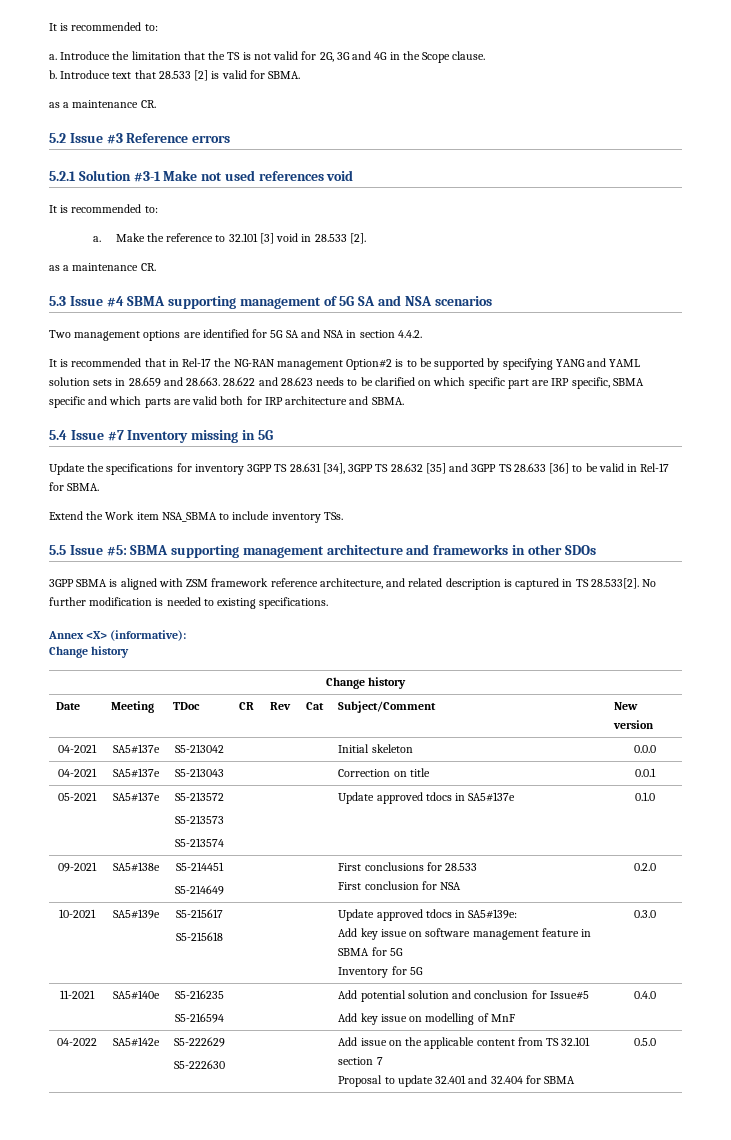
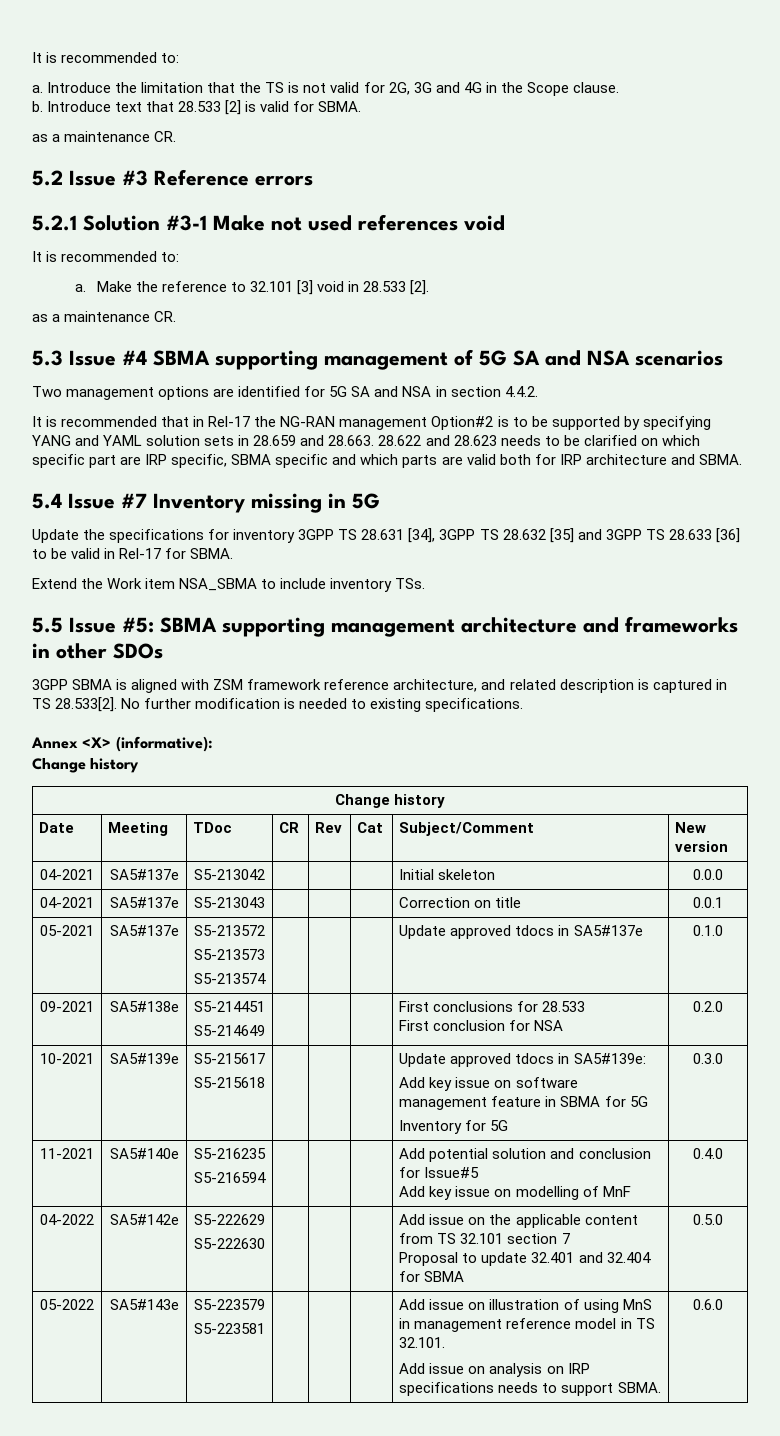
(656, 1042) none -> [40,1299,94,1310] [109,1299,179,1310] [194,1299,265,1310] [194,1323,265,1334] [399,1299,652,1313] [399,1318,655,1332] [399,1337,446,1348] [399,1363,590,1377] [399,1382,661,1396] [693,1299,723,1310] // 05-2022 | SA5#143e | S5-223579 // S5-223581 | | | | Add issue on illustration of using MnS in management reference model in TS 32.101. // Add issue on analysis on IRP specifications needs to support SBMA. | 0.6.0

